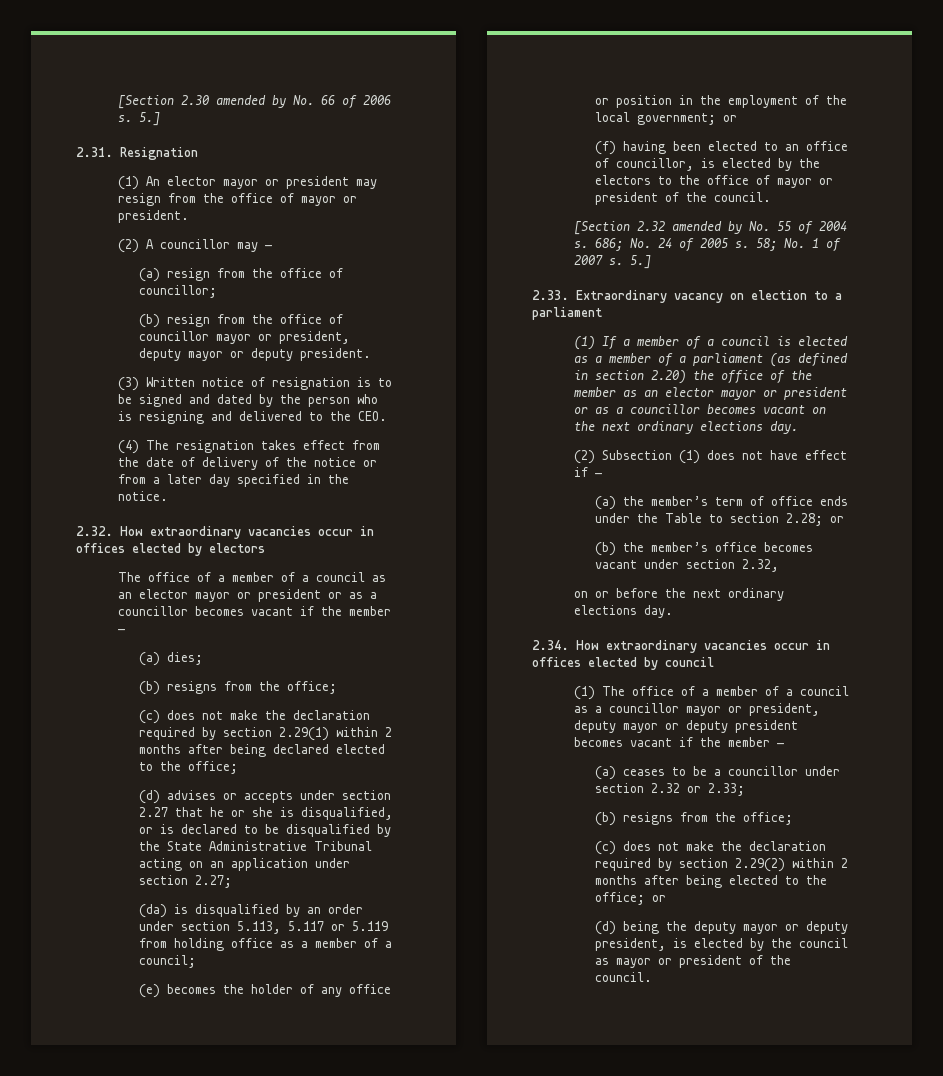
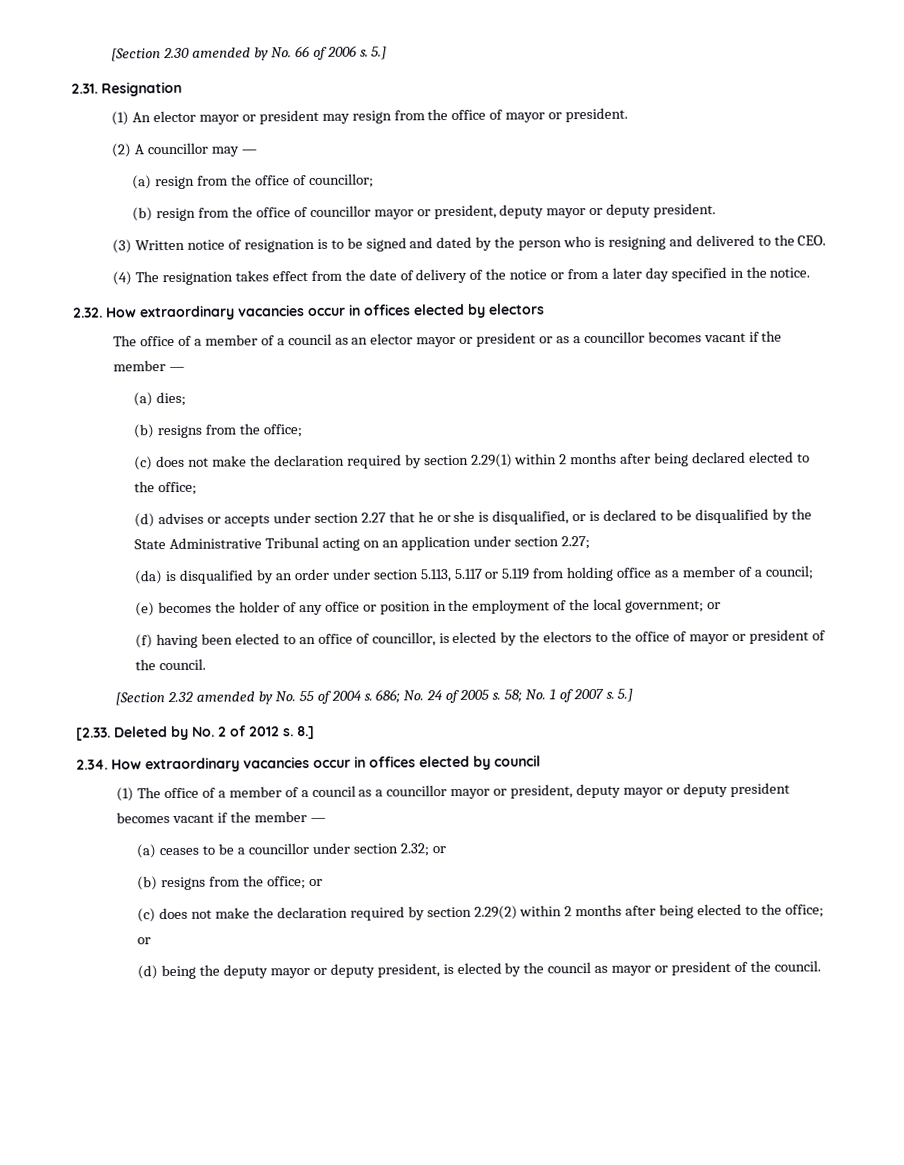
[532,290,842,303] [532,307,602,320] [573,336,848,350] [573,353,848,367] [573,370,812,384] [573,387,847,400] [573,404,826,414] [573,421,798,434] [573,450,847,464] [573,467,602,477] [594,496,848,510] [594,513,844,526] [594,542,813,556] [594,559,779,572] [573,588,784,601] [573,605,673,618] 2.33. Extraordinary vacancy on election to a parliament // (1) If a member of a council is elected as a member of a parliament (as defined in section 2.20) the office of the member as an elector mayor or president or as a councillor becomes vacant on the next ordinary elections day. // (2) Subsection (1) does not have effect if — // (a) the member’s term of office ends under the Table to section 2.28; or // (b) the member’s office becomes vacant under section 2.32, // on or before the next ordinary elections day. -> [76,725,315,741] [2.33. Deleted by No. 2 of 2012 s. 8.]
[650,783,745,796] [594,812,793,826] 2.32 or 2.33; // (b) resigns from the office; -> [399,843,446,857] [137,875,323,891] 2.32; or // (b) resigns from the office; or

